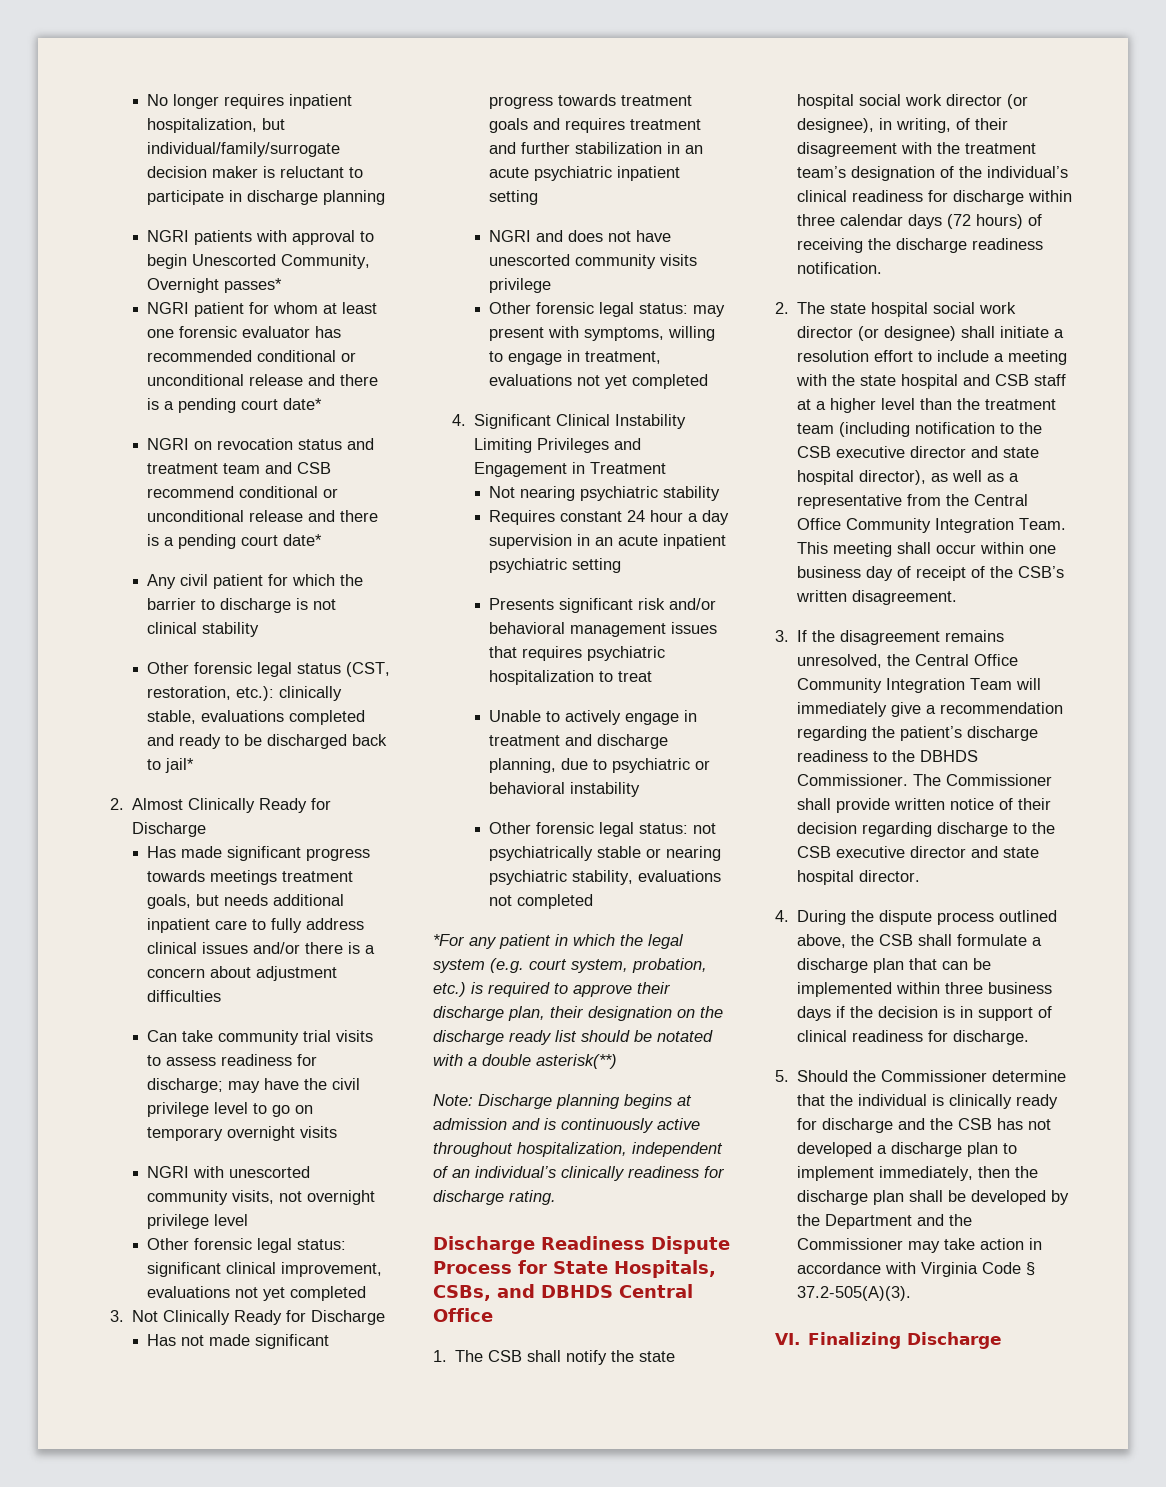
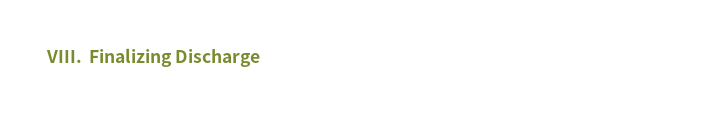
[147,94,353,109] [147,118,286,133] [147,142,341,157] [147,166,364,178] [147,190,386,205] [147,230,375,245] [147,254,371,269] [147,278,283,293] [147,302,378,317] [147,326,342,338] [147,350,357,362] [147,374,379,386] [147,398,323,413] [147,438,375,450] [147,462,332,474] [147,486,339,498] [147,510,379,522] [147,534,323,549] [147,574,364,589] [147,598,337,613] [147,622,260,637] [147,662,391,677] [147,686,343,701] [147,710,366,725] [147,734,388,749] [147,758,195,773] [110,798,332,813] [132,822,207,837] [147,846,371,861] [147,870,354,885] [147,894,345,909] [147,918,365,933] [147,942,376,954] [147,966,338,981] [147,990,222,1002] [147,1030,374,1045] [147,1054,318,1066] [147,1078,361,1093] [147,1102,314,1117] [147,1126,338,1141] [147,1166,311,1178] [147,1190,376,1205] [147,1214,249,1229] [147,1238,347,1253] [147,1262,383,1277] [147,1286,367,1301] [110,1310,386,1325] [147,1334,330,1349] [489,94,693,109] [489,118,702,133] [489,142,704,154] [489,166,681,181] [489,190,539,205] [489,230,672,242] [489,254,698,269] [489,278,552,293] [489,302,726,317] [489,326,716,341] [489,350,662,365] [489,374,709,389] [452,414,687,429] [474,438,642,453] [474,462,667,477] [489,486,721,501] [489,510,730,525] [489,534,727,549] [489,558,622,573] [489,598,717,613] [489,622,718,637] [489,646,666,661] [489,670,653,685] [489,710,698,725] [489,734,669,749] [489,758,711,773] [489,782,641,797] [489,822,717,837] [489,846,722,861] [489,870,722,885] [489,894,594,909] [433,934,684,949] [433,958,707,973] [433,982,671,997] [433,1006,723,1021] [433,1030,713,1045] [433,1054,617,1069] [433,1094,692,1109] [433,1118,700,1133] [433,1142,723,1157] [433,1166,725,1181] [433,1190,556,1205] [433,1236,730,1254] [433,1260,716,1278] [433,1284,693,1301] [433,1308,493,1322] [433,1350,676,1365] [797,94,1029,109] [797,118,1009,133] [797,142,1037,157] [797,166,1069,181] [797,190,1073,205] [797,214,1043,229] [797,238,1044,253] [797,262,883,274] [775,302,1017,317] [797,326,1065,341] [797,350,1068,365] [796,374,1067,389] [797,398,1057,413] [797,422,1043,437] [797,446,1040,458] [797,470,1020,485] [797,494,1029,509] [797,518,1067,533] [797,542,1057,557] [797,566,1065,581] [796,590,958,605] [775,630,1005,645] [797,654,1019,668] [797,678,1042,693] [797,702,1064,717] [797,726,1039,741] [797,750,979,762] [797,774,1053,786] [797,798,1052,813] [797,822,1056,837] [797,846,1040,858] [797,870,921,885] [775,910,1058,925] [797,934,1043,948] [797,958,992,973] [797,982,1053,997] [797,1006,1053,1021] [797,1030,1030,1045] [775,1070,1067,1082] [797,1094,1059,1109] [797,1118,1052,1133] [797,1142,1018,1157] [797,1166,1039,1181] [797,1190,1070,1205] [797,1214,973,1229] [797,1238,1043,1253] [797,1262,1036,1277] [797,1286,912,1301] [775,1333,800,1345] No longer requires inpatient hospitalization, but individual/family/surrogate decision maker is reluctant to participate in discharge planning // NGRI patients with approval to begin Unescorted Community, Overnight passes* // NGRI patient for whom at least one forensic evaluator has recommended conditional or unconditional release and there is a pending court date* // NGRI on revocation status and treatment team and CSB recommend conditional or unconditional release and there is a pending court date* // Any civil patient for which the barrier to discharge is not clinical stability // Other forensic legal status (CST, restoration, etc.): clinically stable, evaluations completed and ready to be discharged back to jail* // 2. Almost Clinically Ready for Discharge // Has made significant progress towards meetings treatment goals, but needs additional inpatient care to fully address clinical issues and/or there is a concern about adjustment difficulties // Can take community trial visits to assess readiness for discharge; may have the civil privilege level to go on temporary overnight visits // NGRI with unescorted community visits, not overnight privilege level // Other forensic legal status: significant clinical improvement, evaluations not yet completed // 3. Not Clinically Ready for Discharge // Has not made significant progress towards treatment goals and requires treatment and further stabilization in an acute psychiatric inpatient setting // NGRI and does not have unescorted community visits privilege // Other forensic legal status: may present with symptoms, willing to engage in treatment, evaluations not yet completed // 4. Significant Clinical Instability Limiting Privileges and Engagement in Treatment // Not nearing psychiatric stability // Requires constant 24 hour a day supervision in an acute inpatient psychiatric setting // Presents significant risk and/or behavioral management issues that requires psychiatric hospitalization to treat // Unable to actively engage in treatment and discharge planning, due to psychiatric or behavioral instability // Other forensic legal status: not psychiatrically stable or nearing psychiatric stability, evaluations not completed // *For any patient in which the legal system (e.g. court system, probation, etc.) is required to approve their discharge plan, their designation on the discharge ready list should be notated with a double asterisk(**) // Note: Discharge planning begins at admission and is continuously active throughout hospitalization, independent of an individual’s clinically readiness for discharge rating. // Discharge Readiness Dispute Process for State Hospitals, CSBs, and DBHDS Central Office // 1. The CSB shall notify the state hospital social work director (or designee), in writing, of their disagreement with the treatment team’s designation of the individual’s clinical readiness for discharge within three calendar days (72 hours) of receiving the discharge readiness notification. // 2. The state hospital social work director (or designee) shall initiate a resolution effort to include a meeting with the state hospital and CSB staff at a higher level than the treatment team (including notification to the CSB executive director and state hospital director), as well as a representative from the Central Office Community Integration Team. This meeting shall occur within one business day of receipt of the CSB’s written disagreement. // 3. If the disagreement remains unresolved, the Central Office Community Integration Team will immediately give a recommendation regarding the patient’s discharge readiness to the DBHDS Commissioner. The Commissioner shall provide written notice of their decision regarding discharge to the CSB executive director and state hospital director. // 4. During the dispute process outlined above, the CSB shall formulate a discharge plan that can be implemented within three business days if the decision is in support of clinical readiness for discharge. // 5. Should the Commissioner determine that the individual is clinically ready for discharge and the CSB has not developed a discharge plan to implement immediately, then the discharge plan shall be developed by the Department and the Commissioner may take action in accordance with Virginia Code § 37.2-505(A)(3). // VI. -> [46,50,82,63] VIII.

